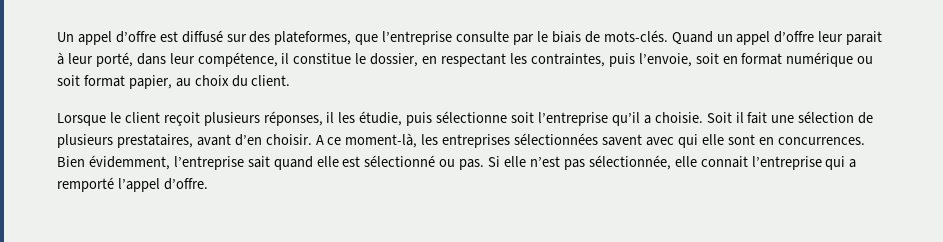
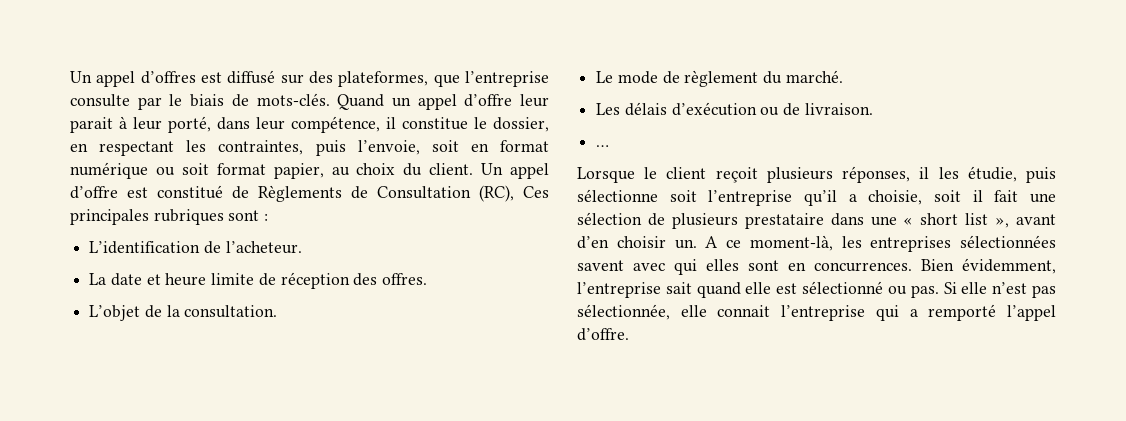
[57,31,156,45] Un appel d’offre -> [70,71,196,87] Un appel d’offres
(291, 80) none -> [481,163,549,179] [70,185,549,202] [70,209,269,225] [89,241,302,254] [89,272,428,289] [89,305,278,321] [596,70,843,87] [596,102,873,116] [596,145,610,147] Un appel d’offre est constitué de Règlements de Consultation (RC), Ces principales rubriques sont : // L’identification de l’acheteur. // La date et heure limite de réception des offres. // L’objet de la consultation. // Le mode de règlement du marché. // Les délais d’exécution ou de livraison. // …
[654,112,732,123] choisie. Soit -> [868,190,961,205] choisie, soit
[116,134,312,148] prestataires, avant d’en choisir. -> [744,213,1056,229] [577,236,697,249] prestataire dans une « short list », avant d’en choisir un.
[701,134,724,145] elle -> [706,259,739,271] elles

